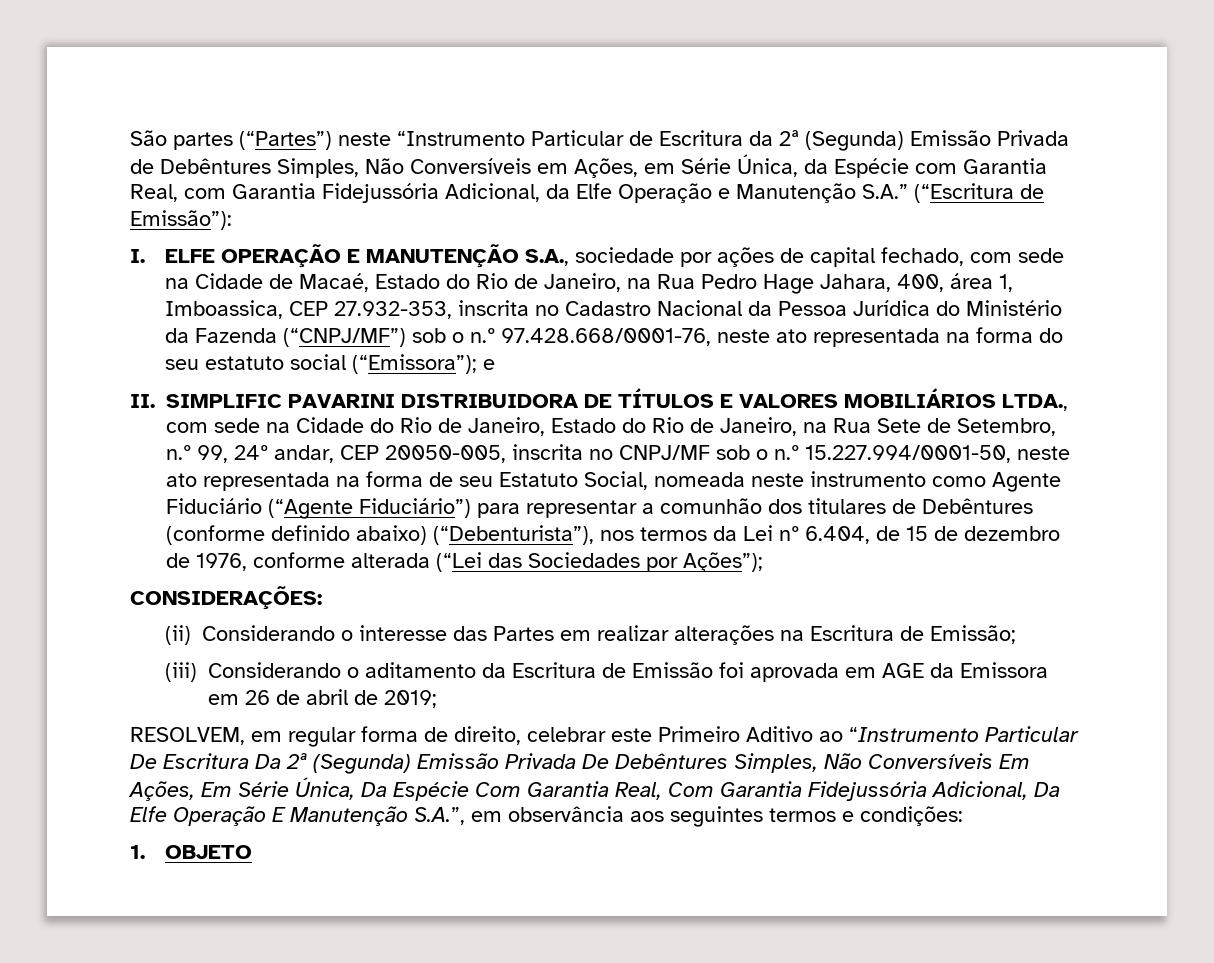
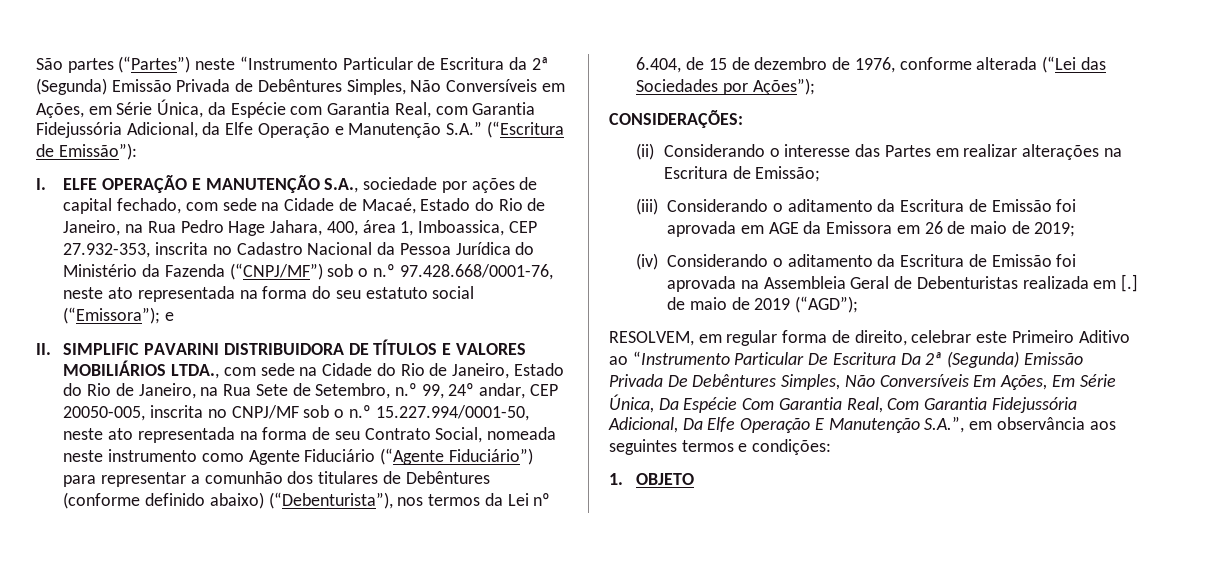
[499,472,578,487] Estatuto -> [364,428,431,440] Contrato
[306,689,349,705] abril -> [969,221,1007,234] maio
(438, 699) none -> [636,253,1077,270] [667,274,1138,292] [667,296,859,313] // (iv) Considerando o aditamento da Escritura de Emissão foi aprovada na Assembleia Geral de Debenturistas realizada em [.] de maio de 2019 (“AGD”);

